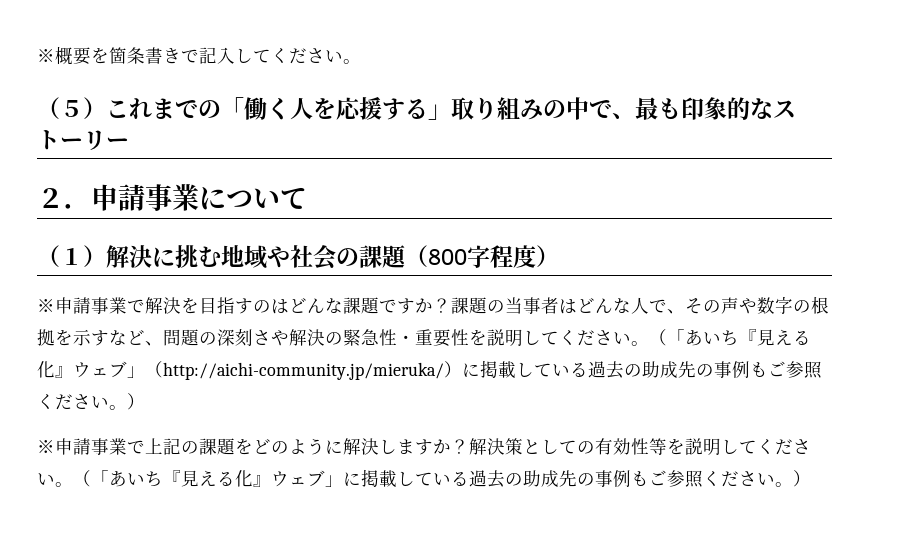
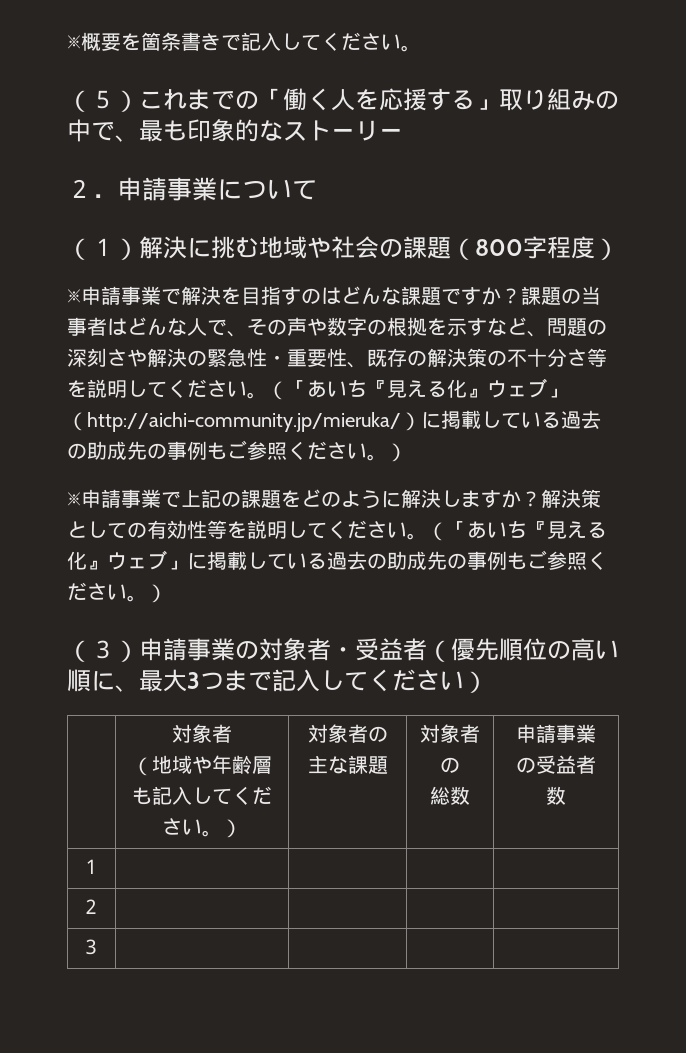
(469, 337) none -> [347,348,607,368] 、既存の解決策の不十分さ等
(811, 478) none -> [67,638,619,662] [67,669,488,693] [172,724,232,743] [132,755,272,776] [132,786,272,805] [162,818,242,838] [307,724,388,743] [307,755,388,774] [420,724,480,743] [440,757,460,773] [430,786,470,805] [516,724,596,743] [516,755,596,774] [546,786,566,805] [80,859,101,874] [80,899,101,914] [80,939,101,955] // （３）申請事業の対象者・受益者（優先順位の高い順に、最大3つまで記入してください） // | 対象者 // （地域や年齢層も記入してください。） | 対象者の主な課題 | 対象者の // 総数 | 申請事業の受益者数 // １ | | | | // ２ | | | | // ３ | | | |

